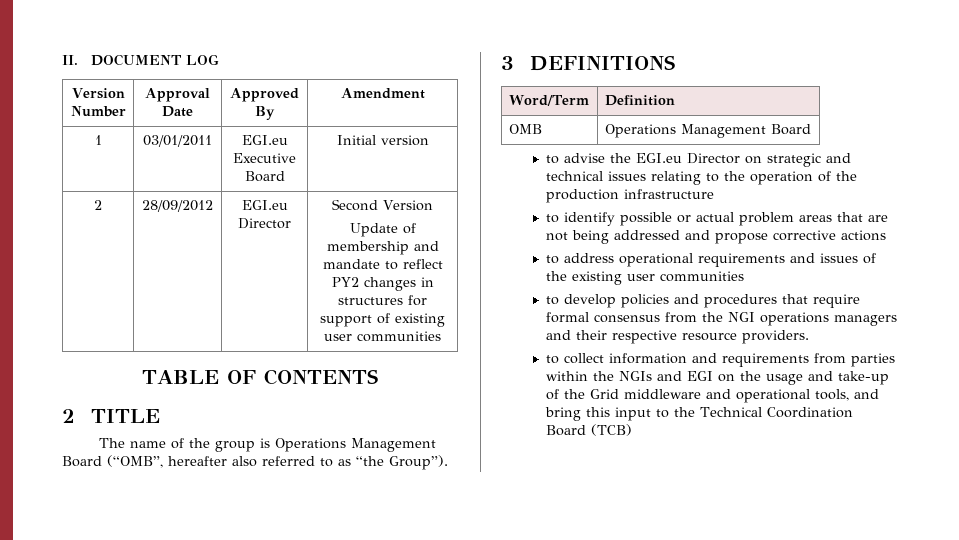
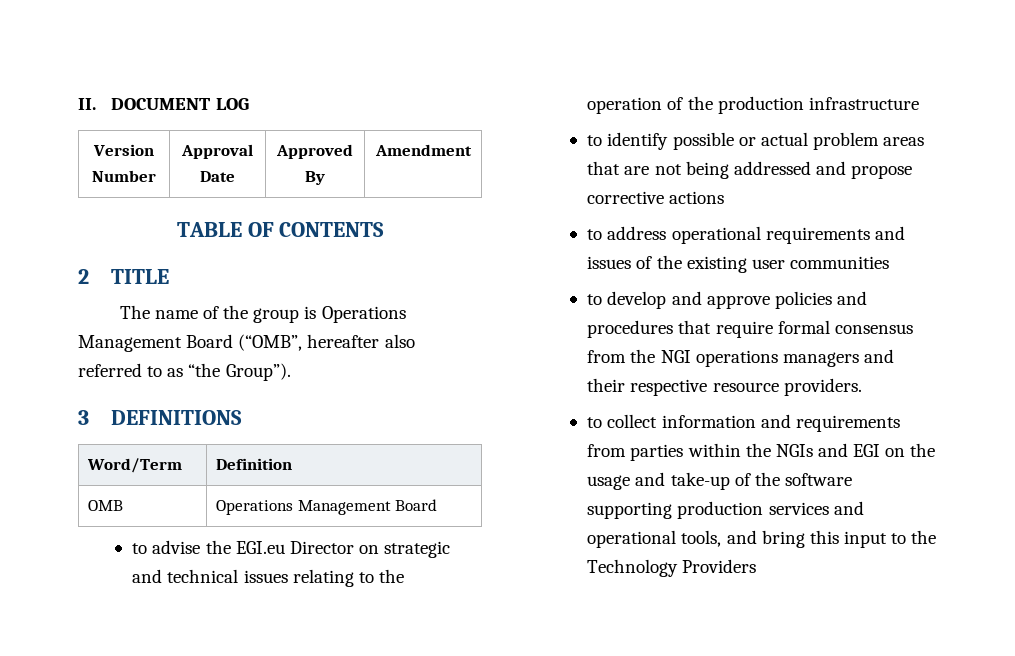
[94,135,102,145] [143,135,212,147] [241,135,288,145] [233,153,296,163] [244,171,285,182] [336,135,429,146] [94,200,102,210] [142,200,213,212] [241,200,288,210] [238,218,291,229] [332,199,434,211] [349,223,416,237] [326,241,439,255] [322,259,443,270] [331,277,434,291] [338,295,427,306] [320,313,445,327] [324,331,441,342] // 1 | 03/01/2011 | EGI.eu Executive Board | Initial version // 2 | 28/09/2012 | EGI.eu Director | Second Version // Update of membership and mandate to reflect PY2 changes in structures for support of existing user communities -> (472, 150) none
(616, 301) none -> [671,291,770,309] and approve
[589,389,701,399] Grid middleware -> [784,473,852,486] [587,501,829,519] software supporting production services
[699,407,853,418] [545,424,632,436] Technical Coordination Board (TCB) -> [587,559,757,577] Technology Providers

